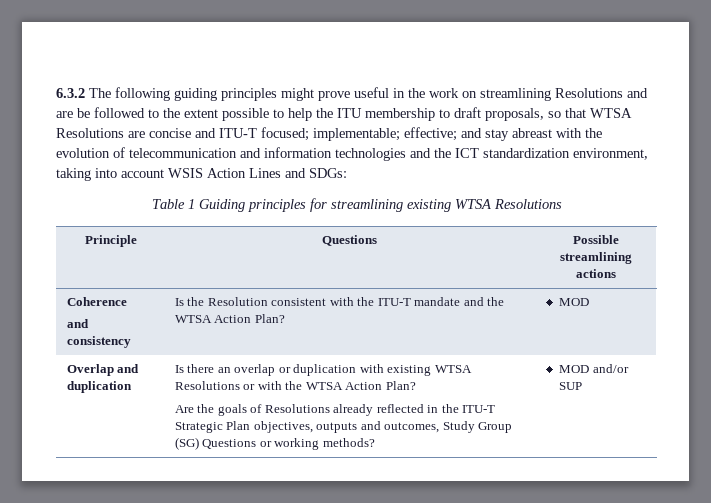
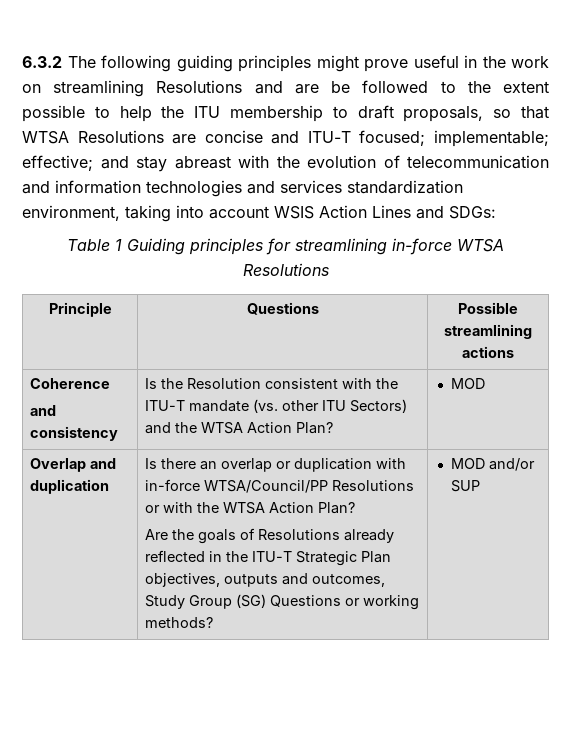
[434,148,479,158] the ICT -> [280,180,342,193] services
[406,199,451,212] existing -> [392,238,452,255] in-force
(461, 301) none -> [253,399,408,413] (vs. other ITU Sectors)
[387,365,472,376] existing WTSA -> [145,479,329,493] in-force WTSA/Council/PP

